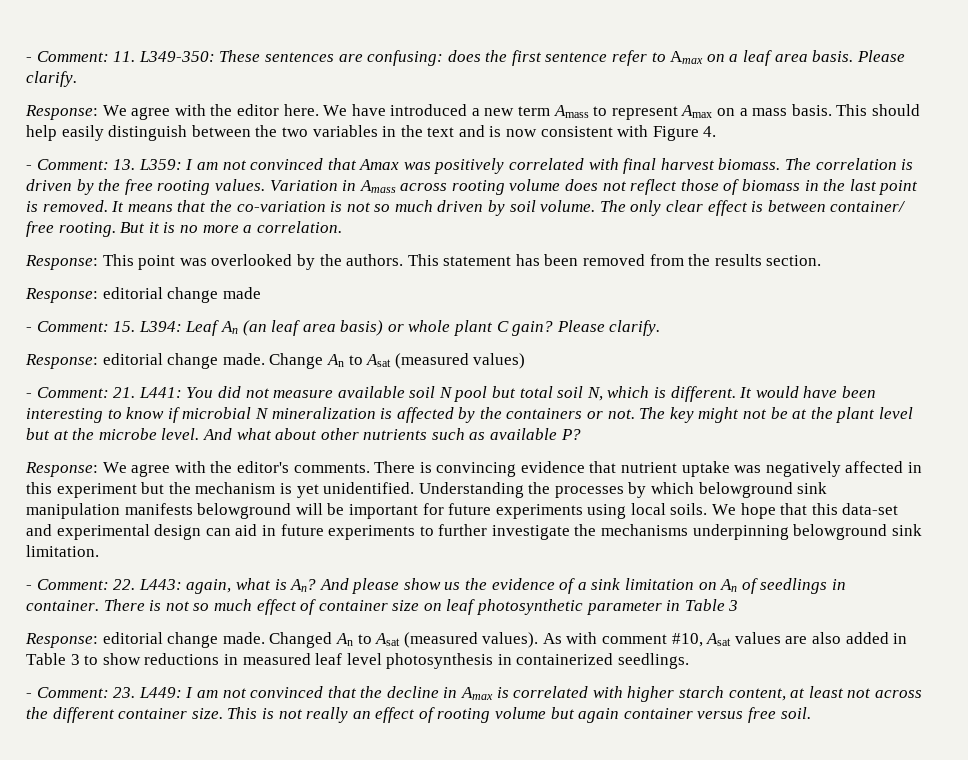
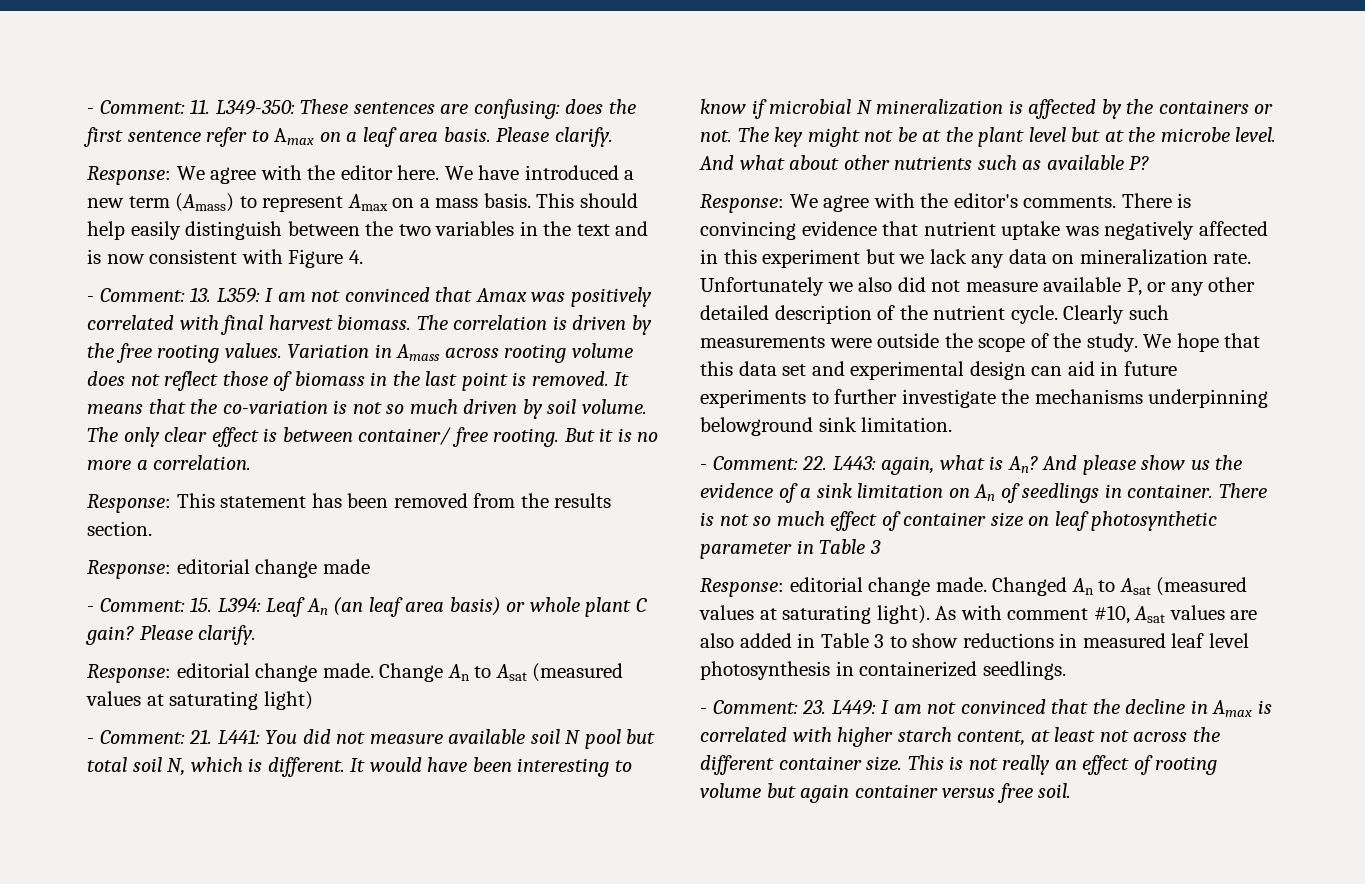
[553,105,589,118] Amass -> [175,193,235,212] (Amass)
[138,254,439,270] point was overlooked by the authors. This -> (215, 500) none
[473,353,526,369] values) -> [86,691,313,710] values at saturating light)
[168,482,828,498] [26,503,708,519] the mechanism is yet unidentified. Understanding the processes by which belowground sink manipulation manifests belowground will be important for future experiments using local soils. -> [899,249,1252,268] [700,277,1256,296] [700,305,1169,324] [700,333,1138,352] we lack any data on mineralization rate. Unfortunately we also did not measure available P, or any other detailed description of the nutrient cycle. Clearly such measurements were outside the scope of the study.
[842,503,899,515] data-set -> [738,361,807,376] data set
[482,632,539,648] values). -> [699,605,930,624] values at saturating light).

